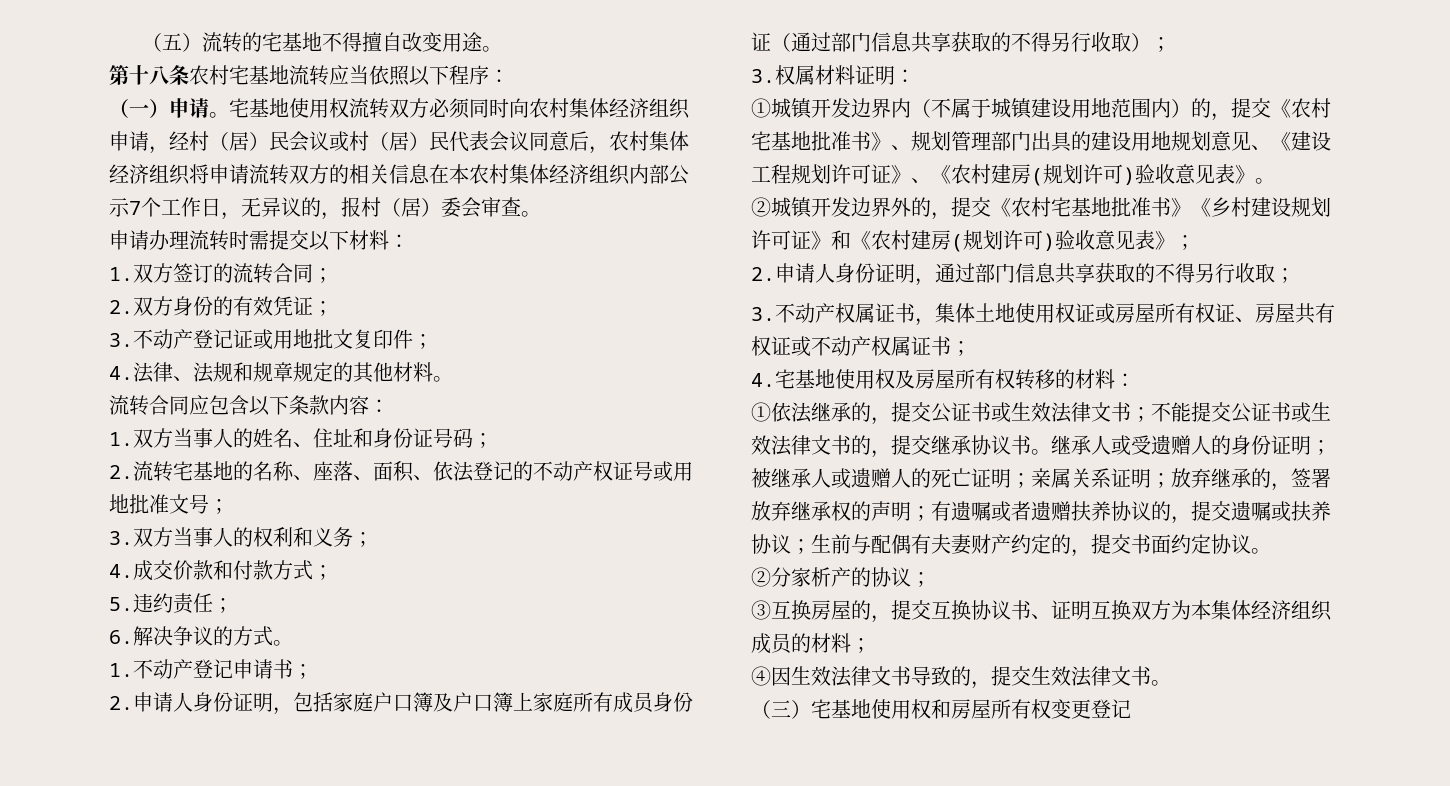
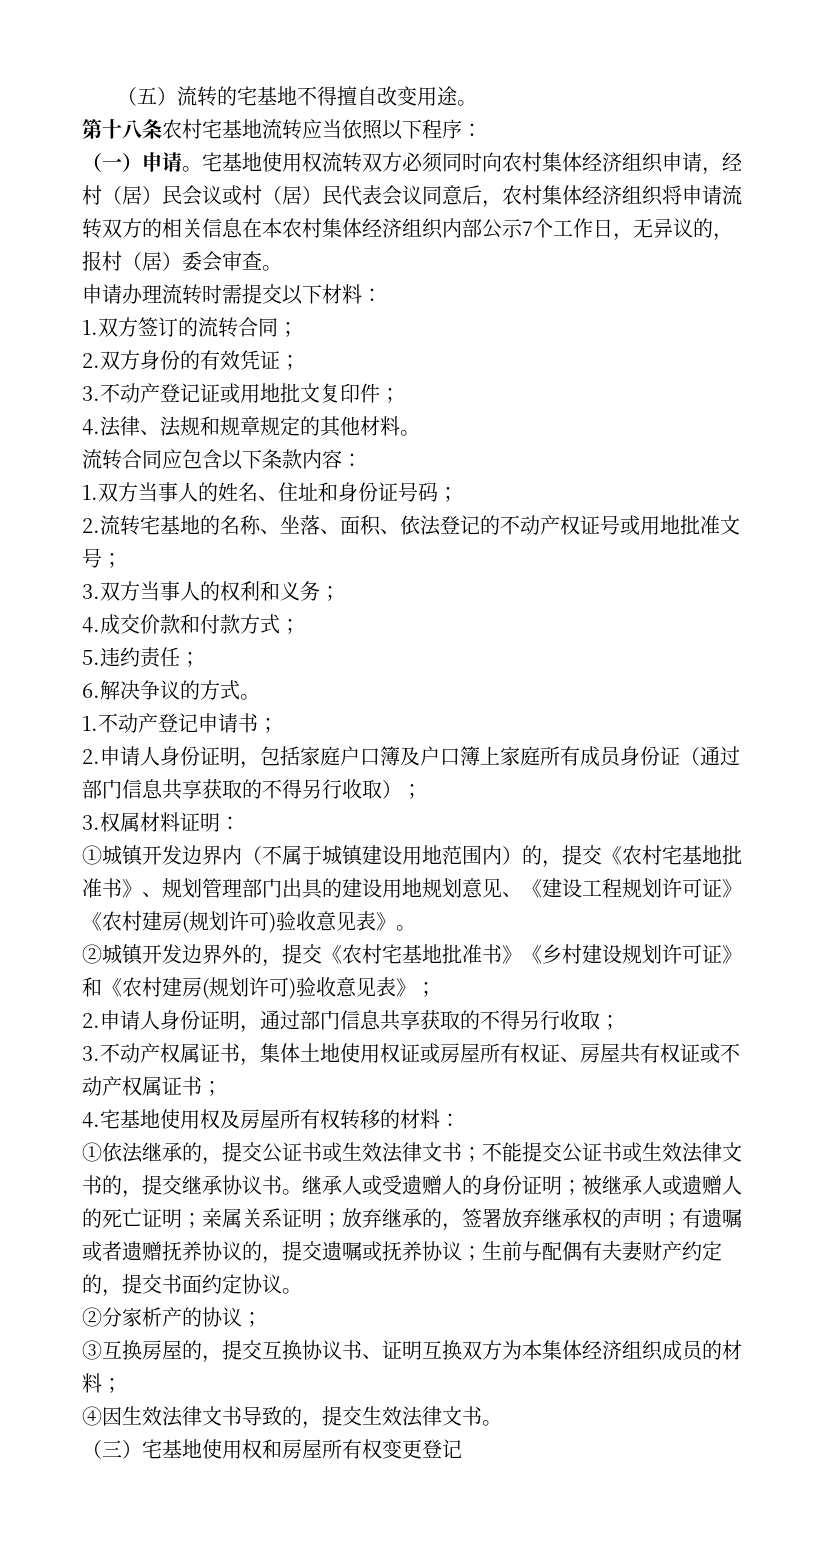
[313,461,333,481] 座 -> [280,515,300,534] 坐
[911,178,931,183] 、 -> (742, 888) none
[1071,501,1091,521] 扶 -> [162,1241,182,1261] 抚
[1291,501,1311,521] 扶 -> [382,1241,402,1261] 抚

